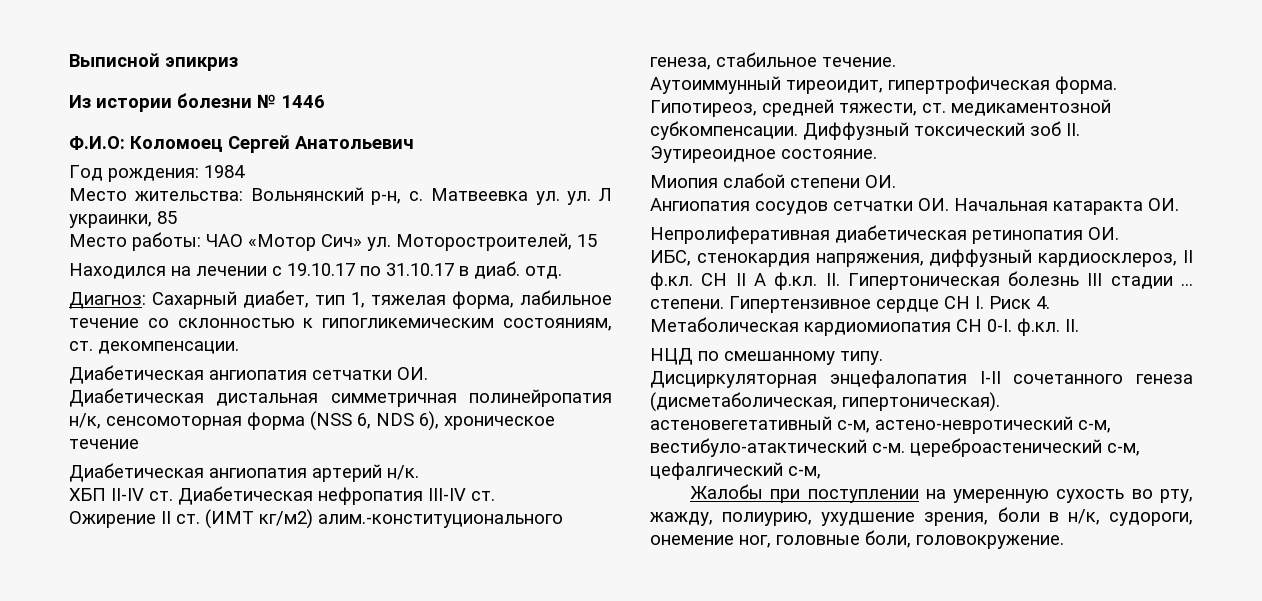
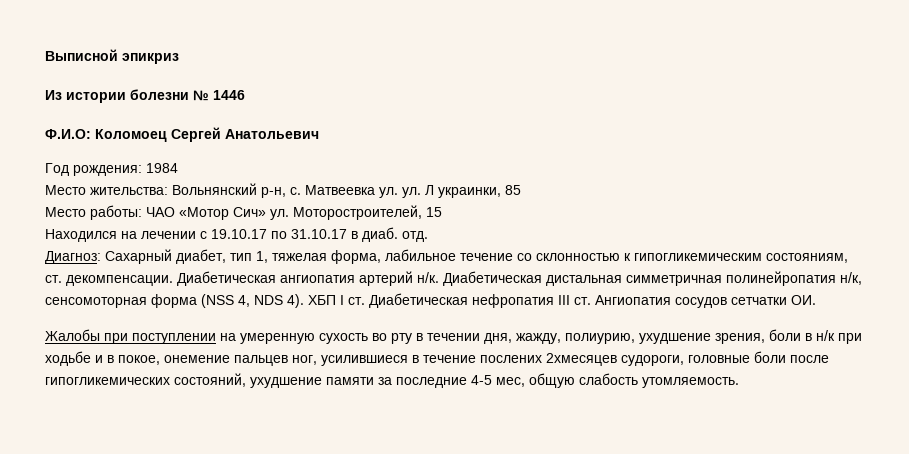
[69,365,428,384] // Диабетическая ангиопатия сетчатки ОИ. // -> [177,271,439,286] Диабетическая ангиопатия артерий н/к.
[357,411,555,431] [69,439,139,449] [69,463,419,482] [69,488,144,501] 6, NDS 6), хроническое течение // Диабетическая ангиопатия артерий н/к. // ХБП II-IV -> [238,294,344,308] 4, NDS 4). ХБП I
[428,488,495,501] [69,509,563,529] [650,52,896,70] [650,76,1117,94] [650,99,1111,117] [650,121,1080,140] [650,146,877,163] [650,173,896,188] [650,198,1179,215] [650,225,1119,244] [650,249,1193,267] [650,271,1193,290] [650,296,1050,313] [650,317,1079,336] [650,348,883,365] [650,370,1193,388] [650,392,1000,412] [650,416,1111,434] [650,438,1140,457] [650,462,821,480] III-IV ст. // Ожирение II ст. (ИМТ кг/м2) алим.-конституционального генеза, стабильное течение. // Аутоиммунный тиреоидит, гипертрофическая форма. Гипотиреоз, средней тяжести, ст. медикаментозной субкомпенсации. Диффузный токсический зоб II. Эутиреоидное состояние. // Миопия слабой степени ОИ. // Ангиопатия сосудов сетчатки ОИ. Начальная катаракта ОИ. // Непролиферативная диабетическая ретинопатия ОИ. // ИБС, стенокардия напряжения, диффузный кардиосклероз, II ф.кл. СН II А ф.кл. II. Гипертоническая болезнь III стадии … степени. Гипертензивное сердце СН I. Риск 4. Метаболическая кардиомиопатия СН 0-I. ф.кл. II. // НЦД по смешанному типу. // Дисциркуляторная энцефалопатия I-II сочетанного генеза (дисметаболическая, гипертоническая). // астеновегетативный с-м, астено-невротический с-м, вестибуло-атактический с-м. цереброастенический с-м, цефалгический с-м, -> [558,295,816,308] III ст. Ангиопатия сосудов сетчатки ОИ.
[1160,489,1193,503] рту, -> [391,333,512,344] рту в течении дня,
[1067,509,1193,526] [650,530,1064,549] н/к, судороги, онемение ног, головные боли, головокружение. -> [816,330,862,344] [45,351,829,366] [45,373,739,388] н/к при ходьбе и в покое, онемение пальцев ног, усилившиеся в течение послених 2хмесяцев судороги, головные боли после гипогликемических состояний, ухудшение памяти за последние 4-5 мес, общую слабость утомляемость.

